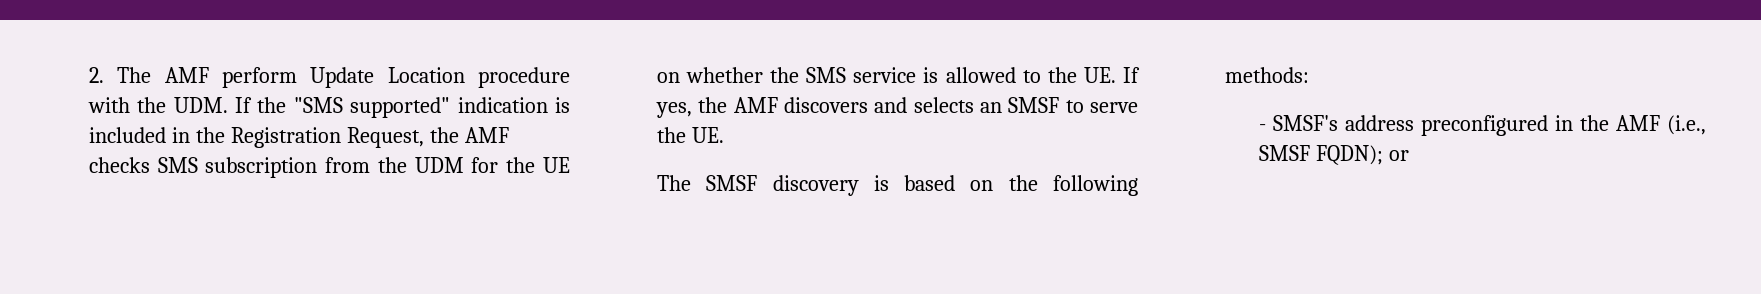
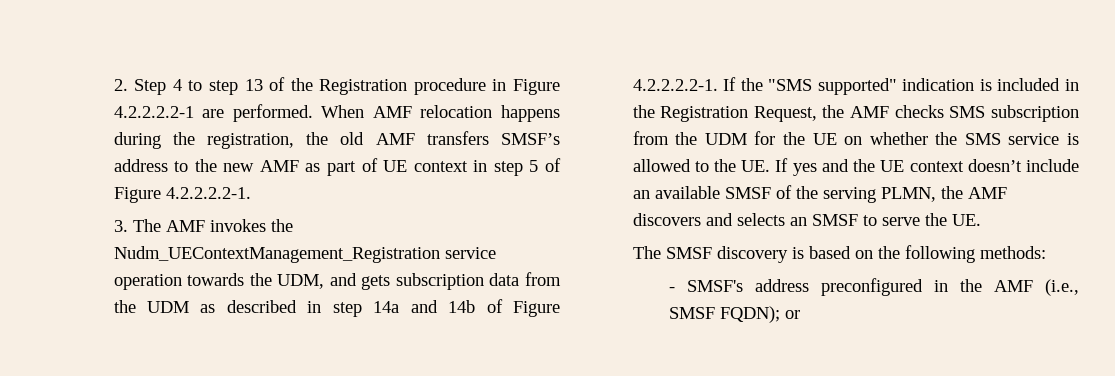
[117,67,570,88] [87,97,228,113] The AMF perform Update Location procedure with the UDM. -> [134,77,560,95] [113,104,560,122] [113,131,560,149] [113,158,561,176] [113,187,251,203] [113,219,293,232] [113,246,496,263] [113,272,561,290] [113,299,560,317] [632,79,718,91] Step 4 to step 13 of the Registration procedure in Figure 4.2.2.2.2-1 are performed. When AMF relocation happens during the registration, the old AMF transfers SMSF’s address to the new AMF as part of UE context in step 5 of Figure 4.2.2.2.2-1. // 3. The AMF invokes the Nudm_UEContextManagement_Registration service operation towards the UDM, and gets subscription data from the UDM as described in step 14a and 14b of Figure 4.2.2.2.2-1.
[655,102,692,118] yes, -> [792,159,1079,176] [632,185,936,203] yes and the UE context doesn’t include an available SMSF of the serving PLMN,

